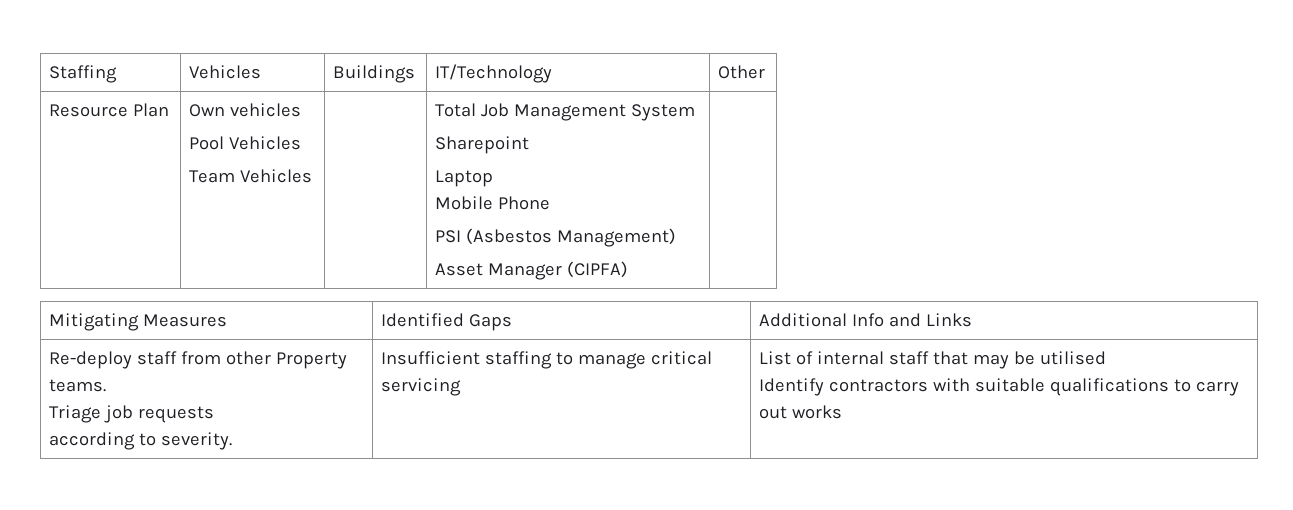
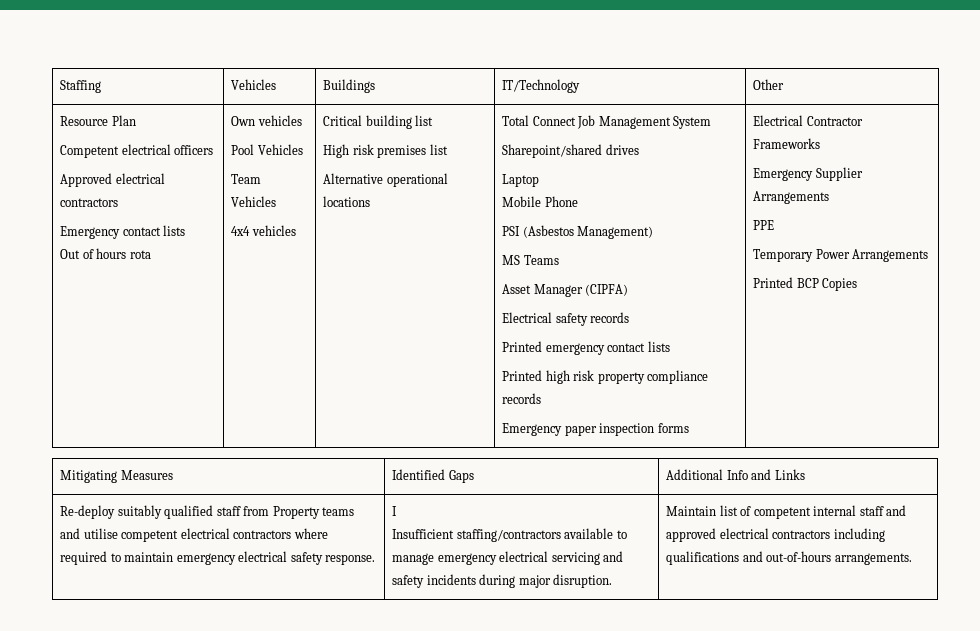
(170, 110) none -> [60,144,214,158] [60,173,165,187] [60,198,119,207] [60,225,186,239] [60,248,151,259] // Competent electrical officers // Approved electrical contractors // Emergency contact lists // Out of hours rota
(313, 176) | -> [231,225,296,236] [323,115,434,129] [323,144,448,158] [323,173,448,187] [323,196,371,207] // 4x4 vehicles | Critical building list // High risk premises list // Alternative operational locations
(477, 110) none -> [532,116,576,126] Connect
[435,136,530,154] Sharepoint -> [502,144,639,158] Sharepoint/shared drives
(677, 237) none -> [502,255,559,265] // MS Teams
(629, 269) | -> [502,312,630,326] [502,341,670,355] [502,370,709,384] [502,393,542,404] [502,423,689,436] [753,115,863,126] [753,138,821,149] [753,167,863,181] [753,191,830,204] [753,220,775,230] [753,249,929,262] [753,277,858,291] // Electrical safety records // Printed emergency contact lists // Printed high risk property compliance records // Emergency paper inspection forms | Electrical Contractor Frameworks // Emergency Supplier Arrangements // PPE // Temporary Power Arrangements // Printed BCP Copies
[137,351,348,369] [49,379,107,392] [49,405,215,423] [49,432,233,450] [381,351,713,369] [381,378,462,396] [759,351,1107,369] [759,378,1240,396] [759,405,843,419] staff from other Property teams. // Triage job requests // according to severity. | Insufficient staffing to manage critical servicing | List of internal staff that may be utilised // Identify contractors with suitable qualifications to carry out works -> [117,505,355,519] [60,528,328,542] [60,551,376,565] [392,506,398,516] [392,528,627,542] [392,551,624,565] [392,574,613,588] [666,505,907,519] [666,528,885,542] [666,551,912,565] suitably qualified staff from Property teams and utilise competent electrical contractors where required to maintain emergency electrical safety response. | I // Insufficient staffing/contractors available to manage emergency electrical servicing and safety incidents during major disruption. | Maintain list of competent internal staff and approved electrical contractors including qualifications and out-of-hours arrangements.

